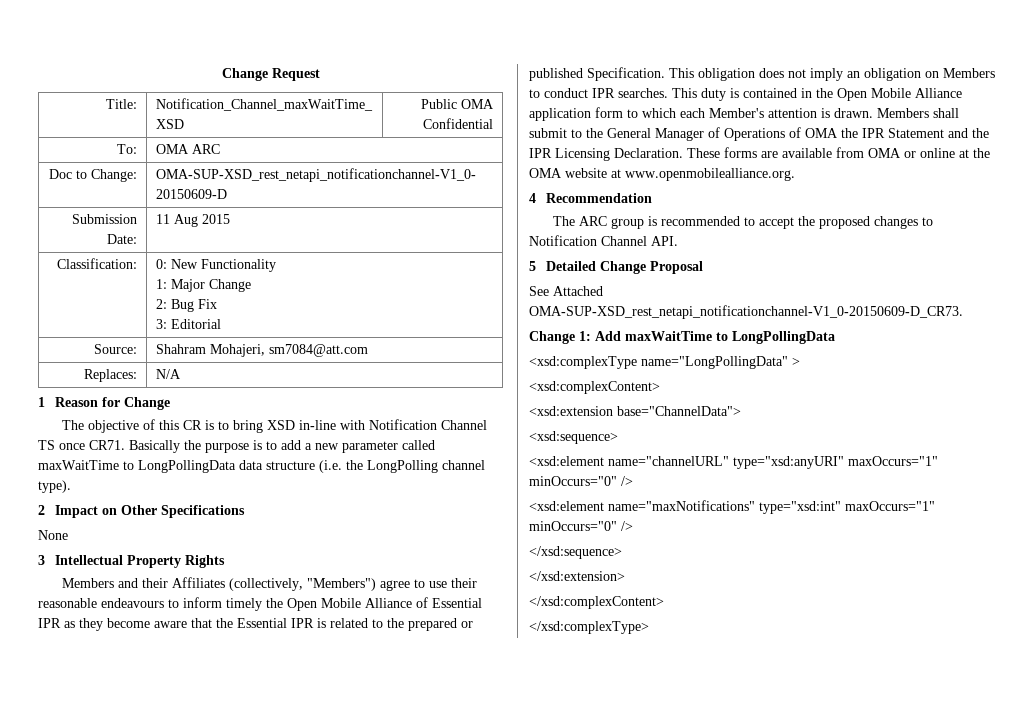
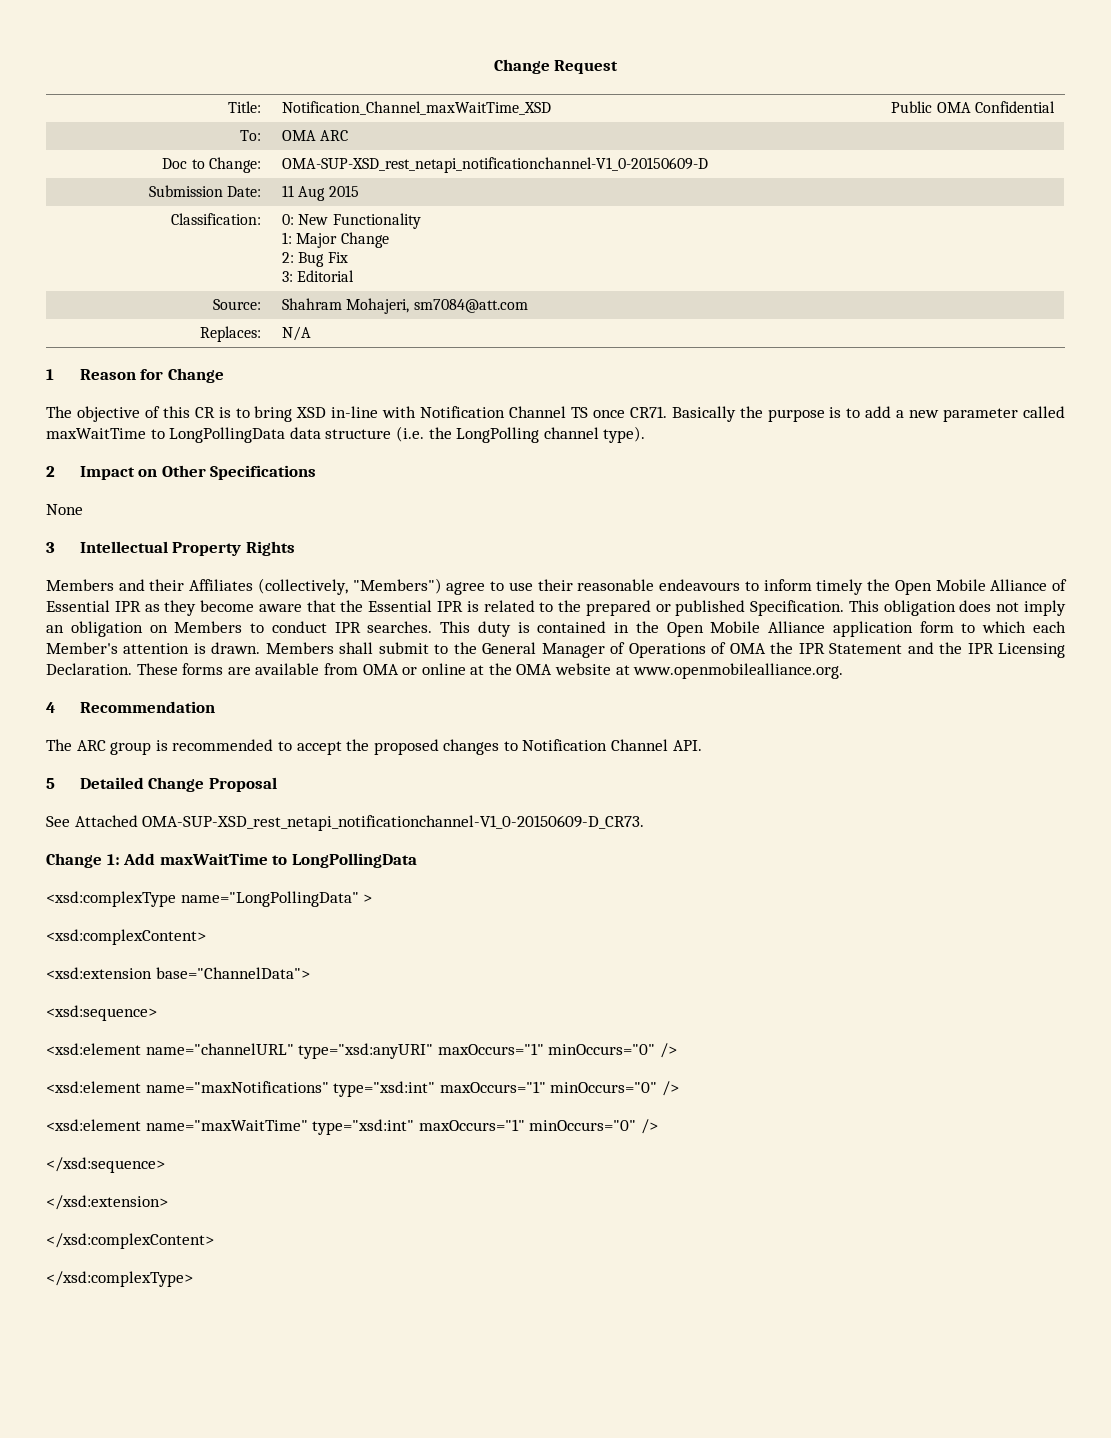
(633, 526) none -> [46,1119,658,1135] // <xsd:element name="maxWaitTime" type="xsd:int" maxOccurs="1" minOccurs="0" />

